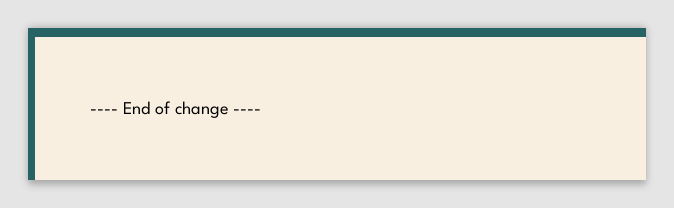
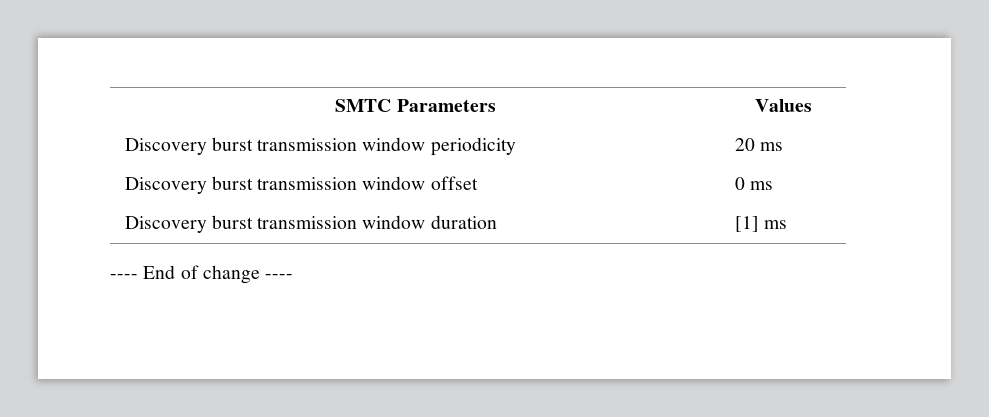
(90, 111) none -> [335,99,496,112] [754,99,812,112] [124,137,516,156] [734,138,783,151] [124,176,478,194] [734,177,773,190] [124,215,497,233] [734,216,787,232] SMTC Parameters | Values // Discovery burst transmission window periodicity | 20 ms // Discovery burst transmission window offset | 0 ms // Discovery burst transmission window duration | [1] ms //

